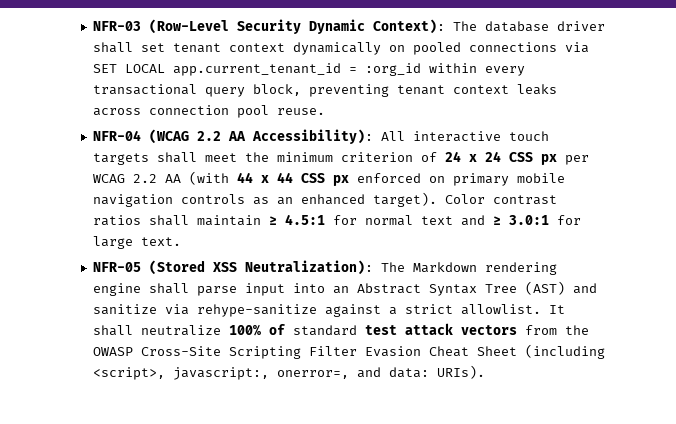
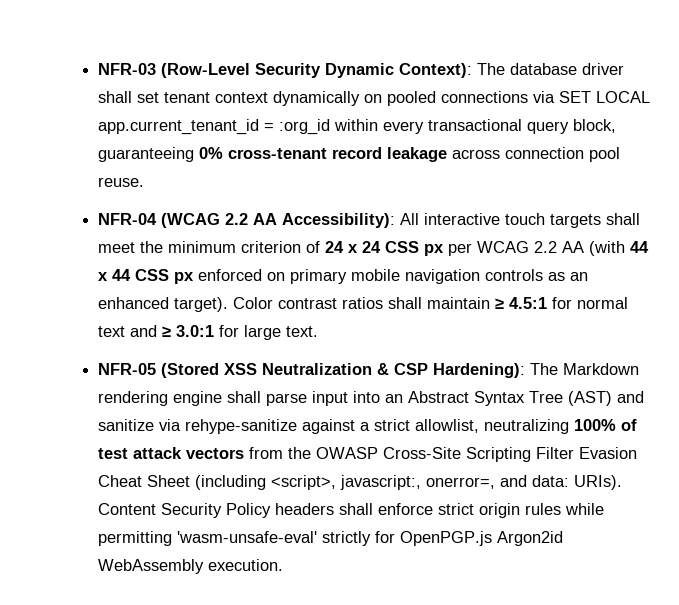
[309,84,558,97] preventing tenant context leaks -> [97,147,447,162] guaranteeing 0% cross-tenant record leakage
[245,260,374,275] Neutralization): -> [261,363,525,378] Neutralization & CSP Hardening):
[461,304,566,315] [93,325,222,336] allowlist. It shall neutralize -> [414,419,569,434] allowlist, neutralizing
[293,325,358,336] standard -> (637, 425) none
(486, 372) none -> [97,503,604,518] [97,531,563,546] [97,559,283,574] Content Security Policy headers shall enforce strict origin rules while permitting 'wasm-unsafe-eval' strictly for OpenPGP.js Argon2id WebAssembly execution.

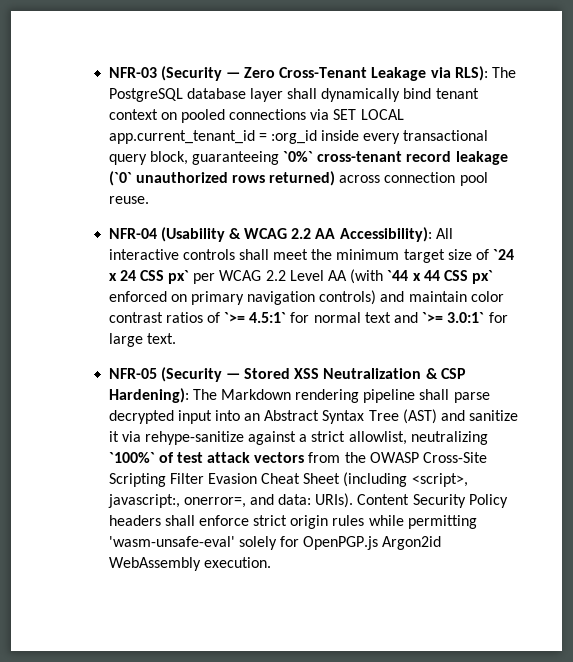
[160,63,624,78] [97,91,159,103] (Row-Level Security Dynamic Context): The database driver shall set -> [160,66,517,81] [108,88,432,102] (Security — Zero Cross-Tenant Leakage via RLS): The PostgreSQL database layer shall dynamically bind
[272,91,360,106] dynamically -> (158, 114) none
[333,119,378,131] within -> [321,130,360,141] inside
[198,147,223,159] 0% -> [283,151,314,162] `0%`
(447, 154) none -> [108,171,336,186] (`0` unauthorized rows returned)
[160,213,220,228] (WCAG -> [160,227,288,242] (Usability & WCAG
[504,213,601,228] touch targets -> [182,249,235,260] controls
[240,241,344,253] criterion of 24 -> [403,249,515,263] target size of `24
[423,244,444,256] px -> [168,270,190,284] px`
(557, 247) none -> [289,270,324,281] Level
[629,241,649,253] 44 -> [387,270,409,281] `44
[173,272,194,284] px -> [472,270,494,284] px`
[350,269,588,284] [97,297,547,312] mobile navigation controls as an enhanced target). Color contrast ratios shall maintain ≥ 4.5:1 -> [247,290,504,305] [108,312,287,323] navigation controls) and maintain color contrast ratios of `>= 4.5:1`
[161,325,214,337] ≥ 3.0:1 -> [422,312,485,323] `>= 3.0:1`
[160,363,219,378] (Stored -> [160,367,291,382] (Security — Stored
[172,391,222,406] engine -> [363,389,416,403] pipeline
(307, 399) none -> [108,410,174,424] decrypted
(154, 425) none -> [108,431,119,442] it
[573,419,616,431] 100% -> [108,452,155,463] `100%`
[321,531,371,546] strictly -> [238,536,277,550] solely

